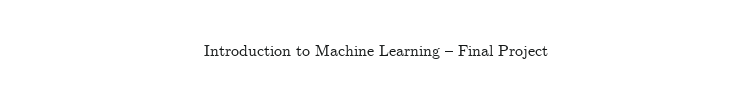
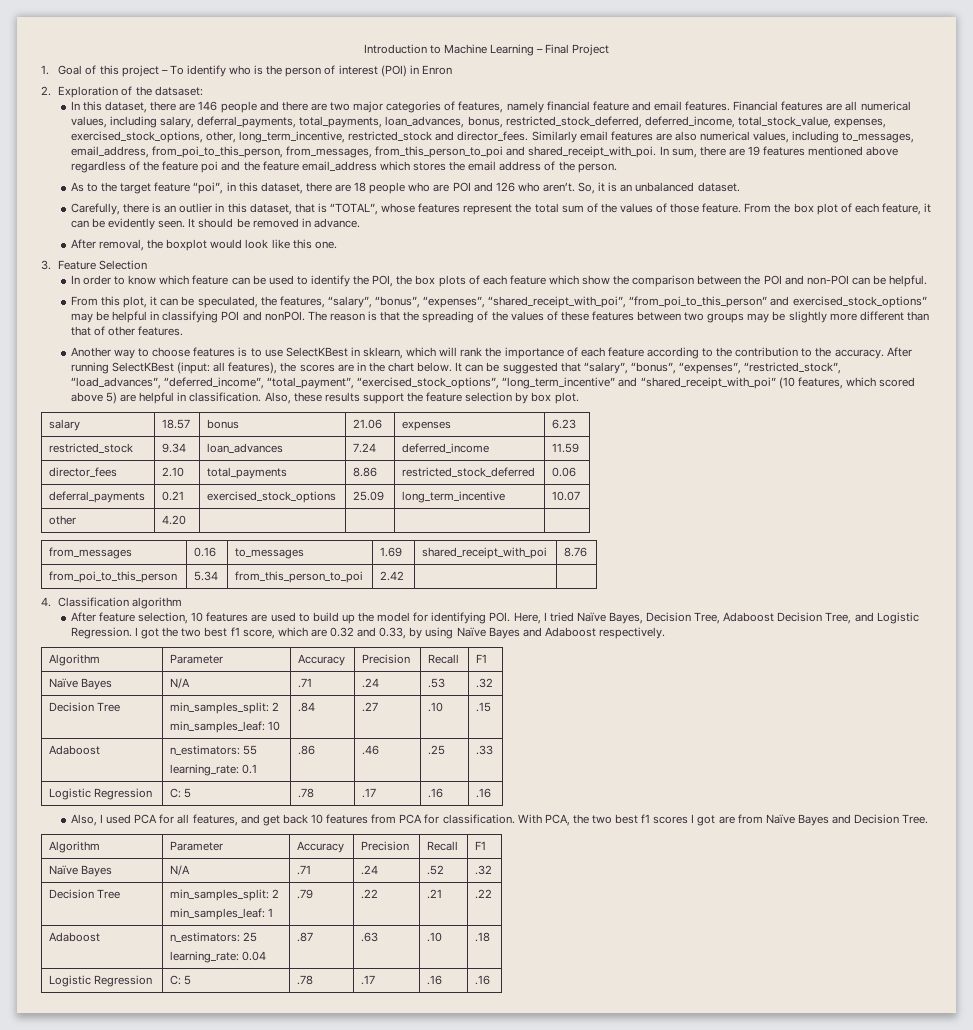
(548, 52) none -> [41,65,452,77] [41,86,203,98] [70,101,911,113] [70,116,886,128] [70,131,915,143] [70,146,899,158] [70,161,617,173] [70,182,740,194] [70,203,932,215] [70,218,360,230] [70,239,337,251] [41,260,148,270] [70,275,928,287] [70,296,927,308] [70,311,929,323] [70,326,184,336] [70,347,912,359] [70,362,842,374] [70,377,915,389] [70,392,579,404] [49,419,81,431] [162,419,191,429] [207,419,240,429] [353,419,383,429] [402,421,452,431] [552,419,577,429] [49,443,134,453] [162,443,187,453] [207,443,284,453] [353,443,377,453] [402,443,490,453] [552,443,580,453] [49,467,118,477] [162,467,185,477] [207,467,288,479] [353,467,378,477] [402,467,536,477] [552,467,577,477] [49,491,146,503] [162,491,185,501] [207,491,337,503] [353,491,385,501] [402,491,506,503] [552,491,581,501] [49,515,77,525] [162,515,187,525] [49,547,133,559] [194,547,217,557] [235,548,305,559] [380,547,403,557] [422,547,548,559] [564,547,588,557] [49,571,178,583] [194,571,219,581] [235,571,364,583] [380,571,405,581] [41,597,183,609] [70,612,919,624] [70,627,665,639] [49,654,101,666] [170,654,224,664] [298,654,346,666] [362,654,411,664] [428,654,460,664] [476,654,488,663] [49,678,113,690] [170,678,191,689] [298,678,313,688] [362,678,380,688] [428,678,446,688] [476,678,494,688] [49,702,121,712] [170,702,280,714] [170,721,281,733] [298,702,316,712] [362,702,379,712] [428,702,444,712] [476,702,492,712] [49,745,101,755] [170,745,258,755] [170,764,258,776] [298,745,316,755] [362,745,380,755] [428,745,446,755] [476,745,494,755] [49,788,153,800] [170,788,192,798] [298,788,315,798] [362,788,377,798] [428,788,444,798] [476,788,492,798] [70,814,929,826] [49,841,101,853] [170,841,224,851] [297,841,345,853] [361,841,410,851] [427,841,459,851] [475,841,487,850] [49,865,113,877] [170,865,191,876] [297,865,312,875] [361,865,379,875] [427,865,445,875] [475,865,493,875] [49,889,121,899] [170,889,280,901] [170,908,274,920] [297,889,314,899] [361,889,379,899] [427,889,443,899] [475,889,493,899] [49,932,101,942] [170,932,258,942] [170,951,267,963] [297,932,314,942] [361,932,379,942] [427,932,443,942] [475,932,491,942] [49,975,153,987] [170,975,192,985] [297,975,314,985] [361,975,376,985] [427,975,443,985] [475,975,491,985] // 1. Goal of this project – To identify who is the person of interest (POI) in Enron // 2. Exploration of the datsaset: // In this dataset, there are 146 people and there are two major categories of features, namely financial feature and email features. Financial features are all numerical values, including salary, deferral_payments, total_payments, loan_advances, bonus, restricted_stock_deferred, deferred_income, total_stock_value, expenses, exercised_stock_options, other, long_term_incentive, restricted_stock and director_fees. Similarly email features are also numerical values, including to_messages, email_address, from_poi_to_this_person, from_messages, from_this_person_to_poi and shared_receipt_with_poi. In sum, there are 19 features mentioned above regardless of the feature poi and the feature email_address which stores the email address of the person. // As to the target feature “poi”, in this dataset, there are 18 people who are POI and 126 who aren’t. So, it is an unbalanced dataset. // Carefully, there is an outlier in this dataset, that is “TOTAL”, whose features represent the total sum of the values of those feature. From the box plot of each feature, it can be evidently seen. It should be removed in advance. // After removal, the boxplot would look like this one. // 3. Feature Selection // In order to know which feature can be used to identify the POI, the box plots of each feature which show the comparison between the POI and non-POI can be helpful. // From this plot, it can be speculated, the features, “salary”, “bonus”, “expenses”, “shared_receipt_with_poi”, “from_poi_to_this_person” and exercised_stock_options” may be helpful in classifying POI and nonPOI. The reason is that the spreading of the values of these features between two groups may be slightly more different than that of other features. // Another way to choose features is to use SelectKBest in sklearn, which will rank the importance of each feature according to the contribution to the accuracy. After running SelectKBest (input: all features), the scores are in the chart below. It can be suggested that “salary”, “bonus”, “expenses”, “restricted_stock”, “load_advances”, “deferred_income”, “total_payment”, “exercised_stock_options”, “long_term_incentive” and “shared_receipt_with_poi” (10 features, which scored above 5) are helpful in classification. Also, these results support the feature selection by box plot. // salary | 18.57 | bonus | 21.06 | expenses | 6.23 // restricted_stock | 9.34 | loan_advances | 7.24 | deferred_income | 11.59 // director_fees | 2.10 | total_payments | 8.86 | restricted_stock_deferred | 0.06 // deferral_payments | 0.21 | exercised_stock_options | 25.09 | long_term_incentive | 10.07 // other | 4.20 | | | | // from_messages | 0.16 | to_messages | 1.69 | shared_receipt_with_poi | 8.76 // from_poi_to_this_person | 5.34 | from_this_person_to_poi | 2.42 | | // 4. Classification algorithm // After feature selection, 10 features are used to build up the model for identifying POI. Here, I tried Naïve Bayes, Decision Tree, Adaboost Decision Tree, and Logistic Regression. I got the two best f1 score, which are 0.32 and 0.33, by using Naïve Bayes and Adaboost respectively. // Algorithm | Parameter | Accuracy | Precision | Recall | F1 // Naïve Bayes | N/A | .71 | .24 | .53 | .32 // Decision Tree | min_samples_split: 2 // min_samples_leaf: 10 | .84 | .27 | .10 | .15 // Adaboost | n_estimators: 55 // learning_rate: 0.1 | .86 | .46 | .25 | .33 // Logistic Regression | C: 5 | .78 | .17 | .16 | .16 // Also, I used PCA for all features, and get back 10 features from PCA for classification. With PCA, the two best f1 scores I got are from Naïve Bayes and Decision Tree. // Algorithm | Parameter | Accuracy | Precision | Recall | F1 // Naïve Bayes | N/A | .71 | .24 | .52 | .32 // Decision Tree | min_samples_split: 2 // min_samples_leaf: 1 | .79 | .22 | .21 | .22 // Adaboost | n_estimators: 25 // learning_rate: 0.04 | .87 | .63 | .10 | .18 // Logistic Regression | C: 5 | .78 | .17 | .16 | .16

